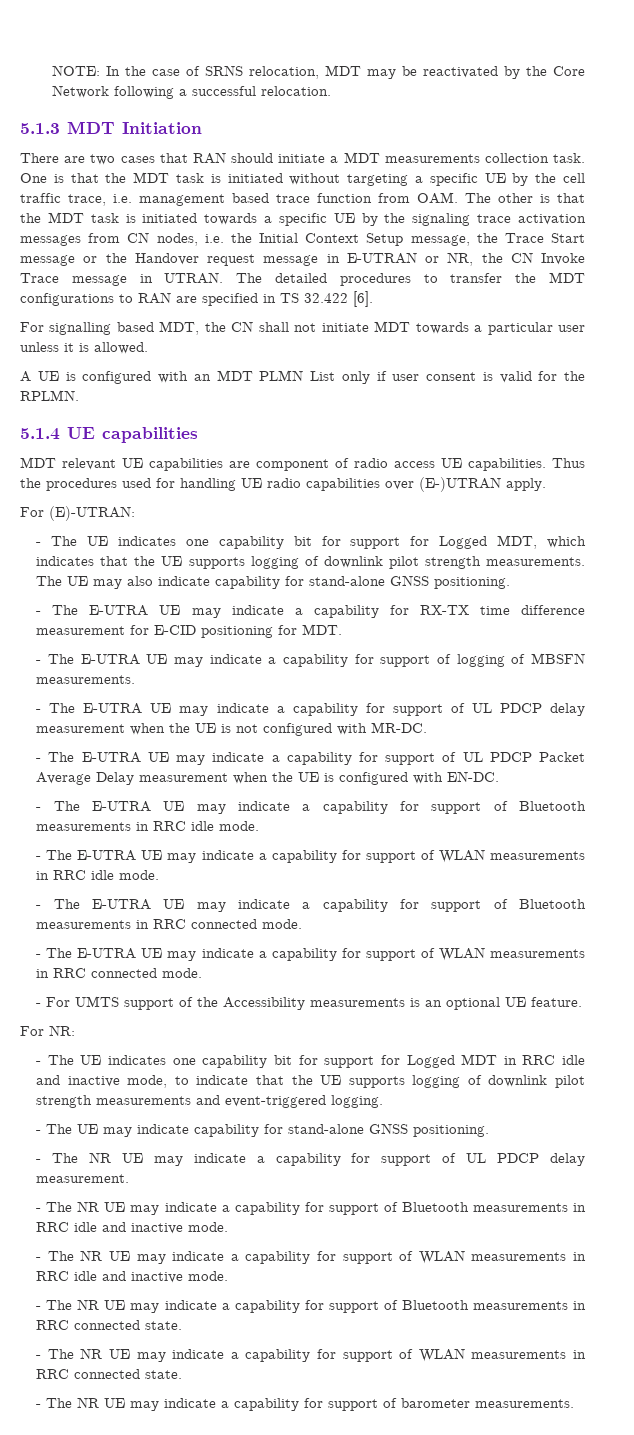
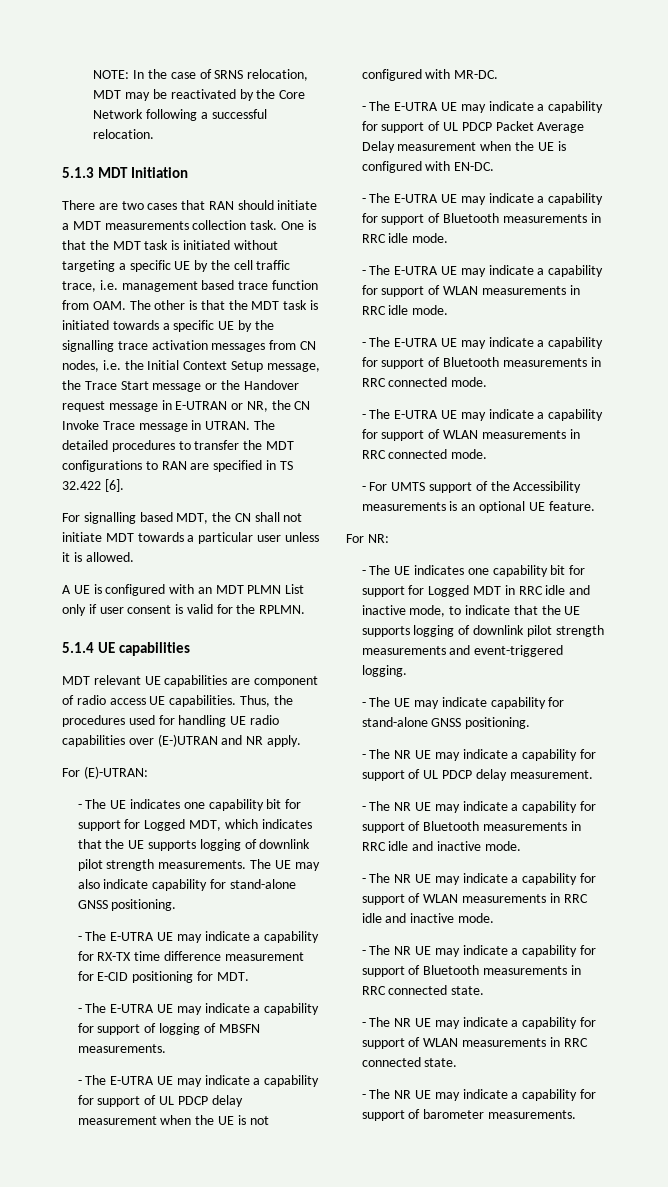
[412,213,471,226] signaling -> [62,340,114,352] signalling
[552,458,585,468] Thus -> [239,695,270,707] Thus,
(501, 484) none -> [221,735,264,745] and NR

